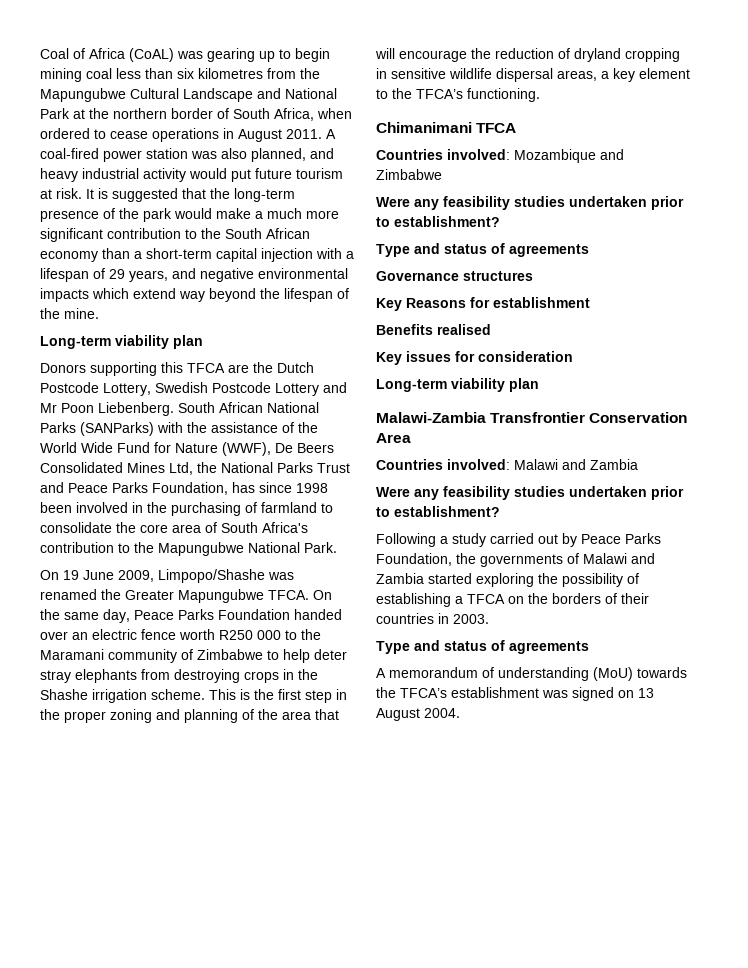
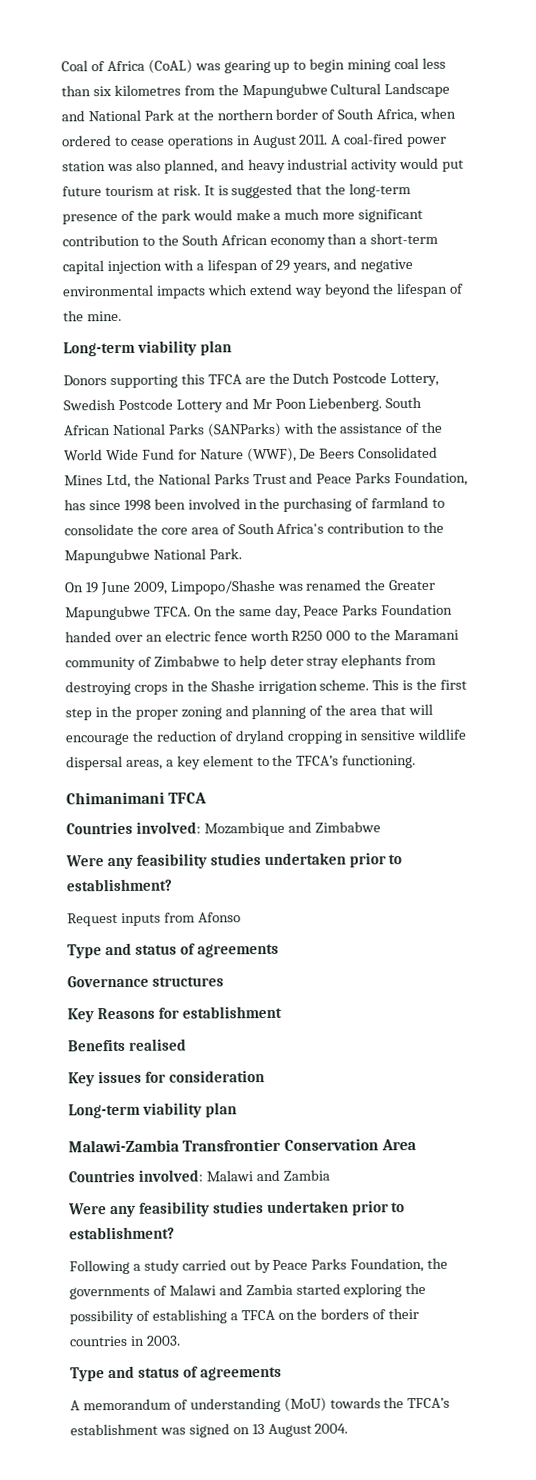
(500, 221) none -> [67,912,241,927] // Request inputs from Afonso

